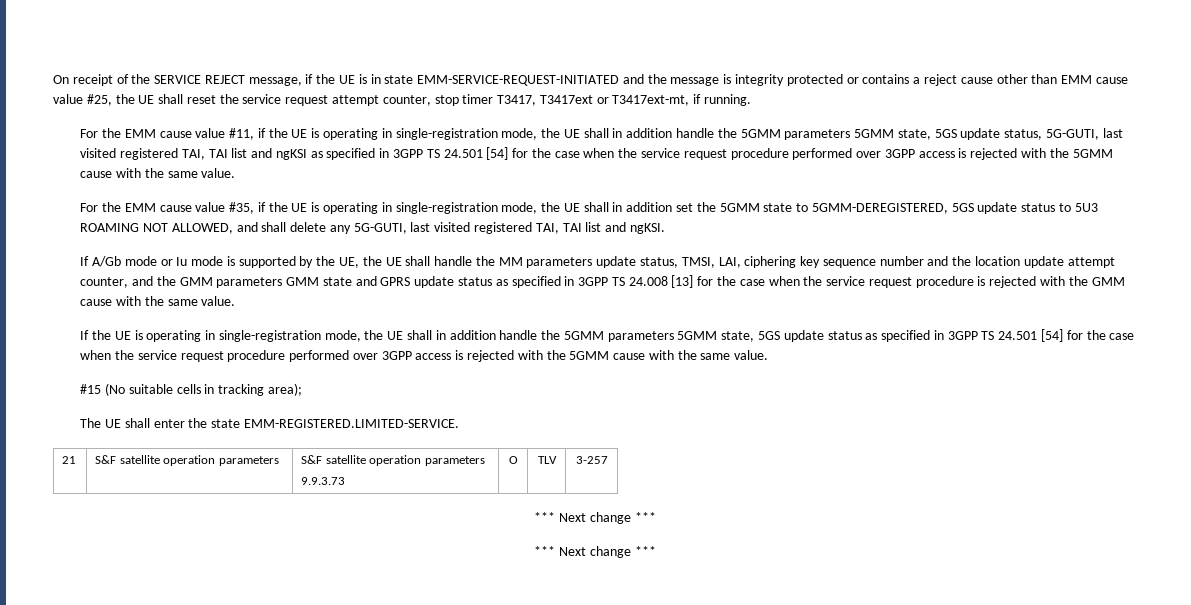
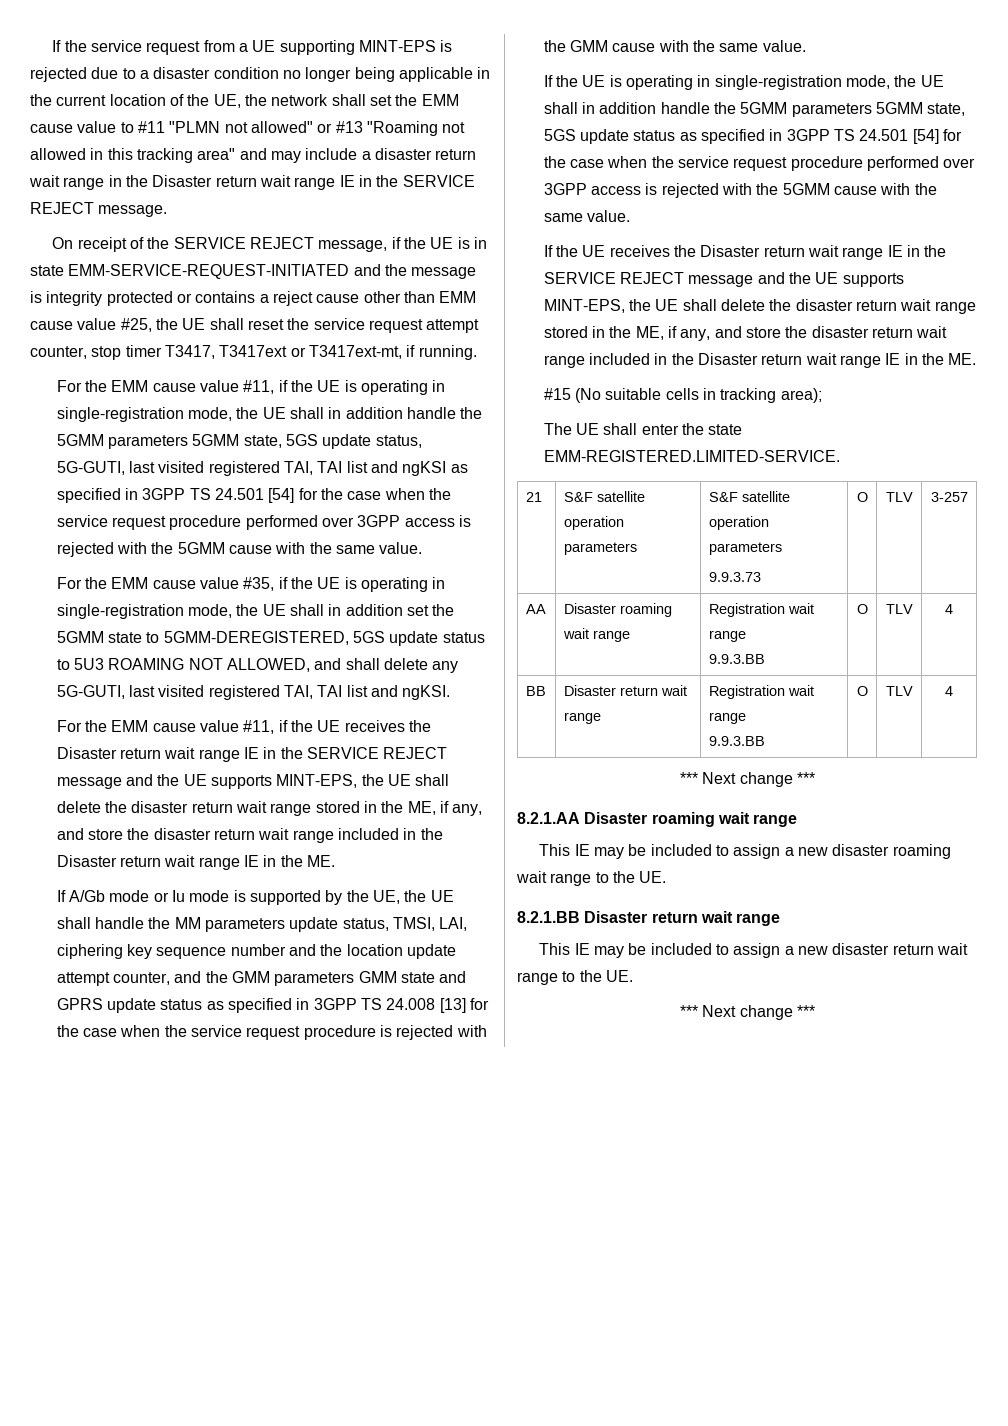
(53, 79) none -> [52,40,453,55] [30,67,491,82] [30,94,459,108] [30,121,466,136] [30,148,477,163] [29,175,475,190] [30,202,168,217] If the service request from a UE supporting MINT-EPS is rejected due to a disaster condition no longer being applicable in the current location of the UE, the network shall set the EMM cause value to #11 "PLMN not allowed" or #13 "Roaming not allowed in this tracking area" and may include a disaster return wait range in the Disaster return wait range IE in the SERVICE REJECT message. //
(665, 228) none -> [56,720,431,734] [56,747,448,762] [56,774,450,789] [56,801,483,816] [56,828,443,843] [56,855,336,870] // For the EMM cause value #11, if the UE receives the Disaster return wait range IE in the SERVICE REJECT message and the UE supports MINT-EPS, the UE shall delete the disaster return wait range stored in the ME, if any, and store the disaster return wait range included in the Disaster return wait range IE in the ME.
(769, 355) none -> [543,245,947,260] [543,272,904,287] [543,299,976,314] [543,326,948,341] [543,353,977,368] // If the UE receives the Disaster return wait range IE in the SERVICE REJECT message and the UE supports MINT-EPS, the UE shall delete the disaster return wait range stored in the ME, if any, and store the disaster return wait range included in the Disaster return wait range IE in the ME.
[534,512,656,524] // *** Next change *** -> [525,604,546,614] [563,603,672,617] [562,628,630,642] [708,603,814,617] [708,630,746,642] [708,654,765,664] [856,604,868,614] [885,604,913,614] [945,604,953,614] [525,686,546,696] [563,685,687,696] [563,712,601,724] [708,685,814,699] [708,712,746,724] [708,736,765,746] [856,686,868,696] [885,686,913,696] [945,686,953,696] [680,772,815,787] [517,812,798,827] [539,844,951,859] [516,871,667,886] [517,911,781,926] [539,943,968,958] [517,970,633,985] // AA | Disaster roaming wait range | Registration wait range // 9.9.3.BB | O | TLV | 4 // BB | Disaster return wait range | Registration wait range // 9.9.3.BB | O | TLV | 4 // *** Next change *** // 8.2.1.AA Disaster roaming wait range // This IE may be included to assign a new disaster roaming wait range to the UE. // 8.2.1.BB Disaster return wait range // This IE may be included to assign a new disaster return wait range to the UE.

